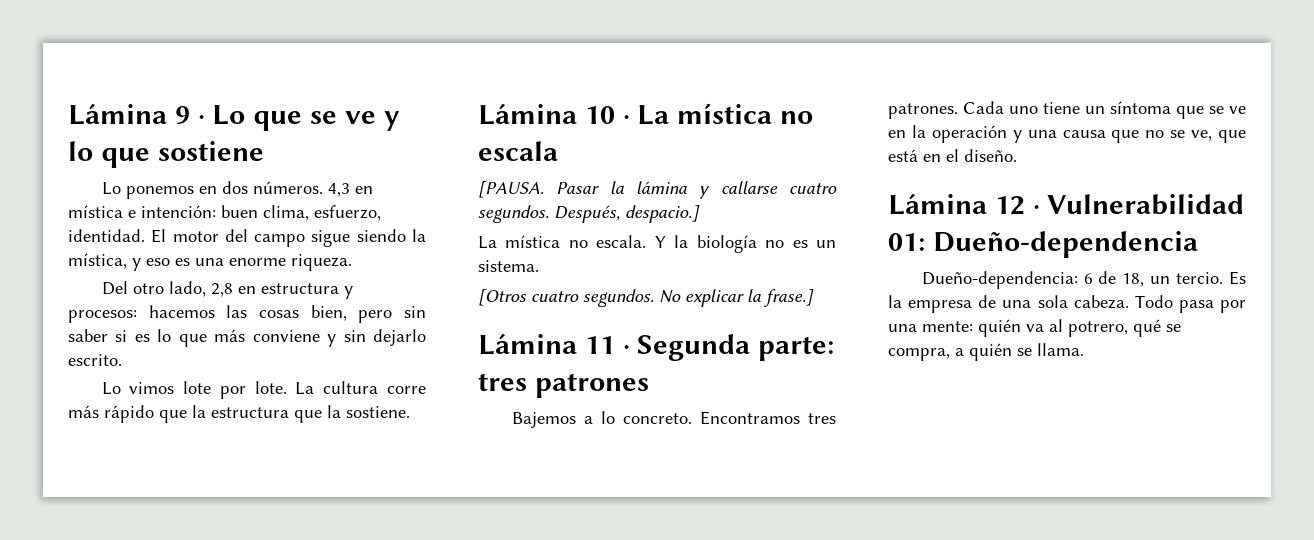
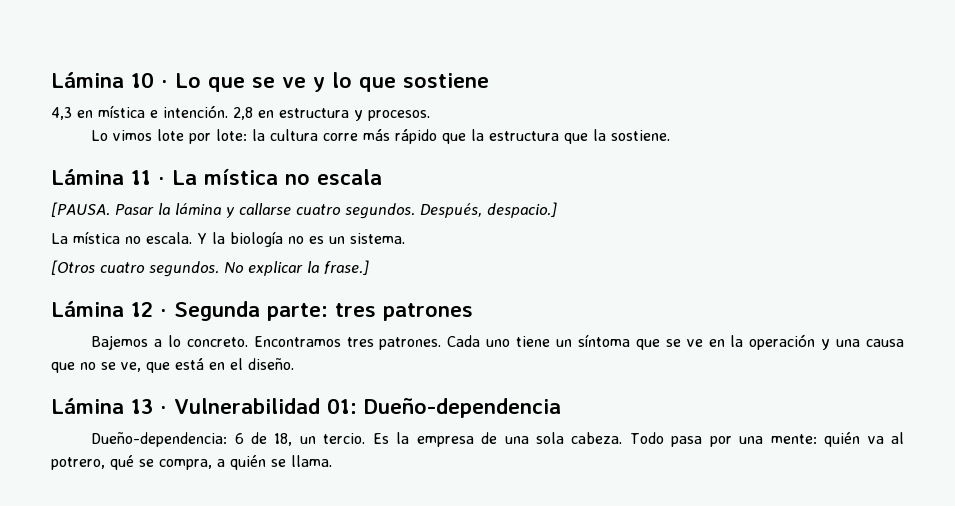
[68,104,190,125] Lámina 9 -> [51,72,154,88] Lámina 10
[101,181,373,199] [68,205,381,221] [68,229,426,247] [68,253,352,271] [101,281,353,299] [68,305,426,323] [68,329,427,347] [68,354,122,366] Lo ponemos en dos números. 4,3 en mística e intención: buen clima, esfuerzo, identidad. El motor del campo sigue siendo la mística, y eso es una enorme riqueza. // Del otro lado, 2,8 en estructura y procesos: hacemos las cosas bien, pero sin saber si es lo que más conviene y sin dejarlo escrito. -> [51,105,430,121] 4,3 en mística e intención. 2,8 en estructura y procesos.
[254,381,315,395] lote. La -> [216,129,266,141] lote: la
[584,106,615,124] 10 -> [131,170,151,185] 11
[584,336,615,354] 11 -> [131,302,153,317] 12
[994,196,1025,215] 12 -> [131,399,153,414] 13

